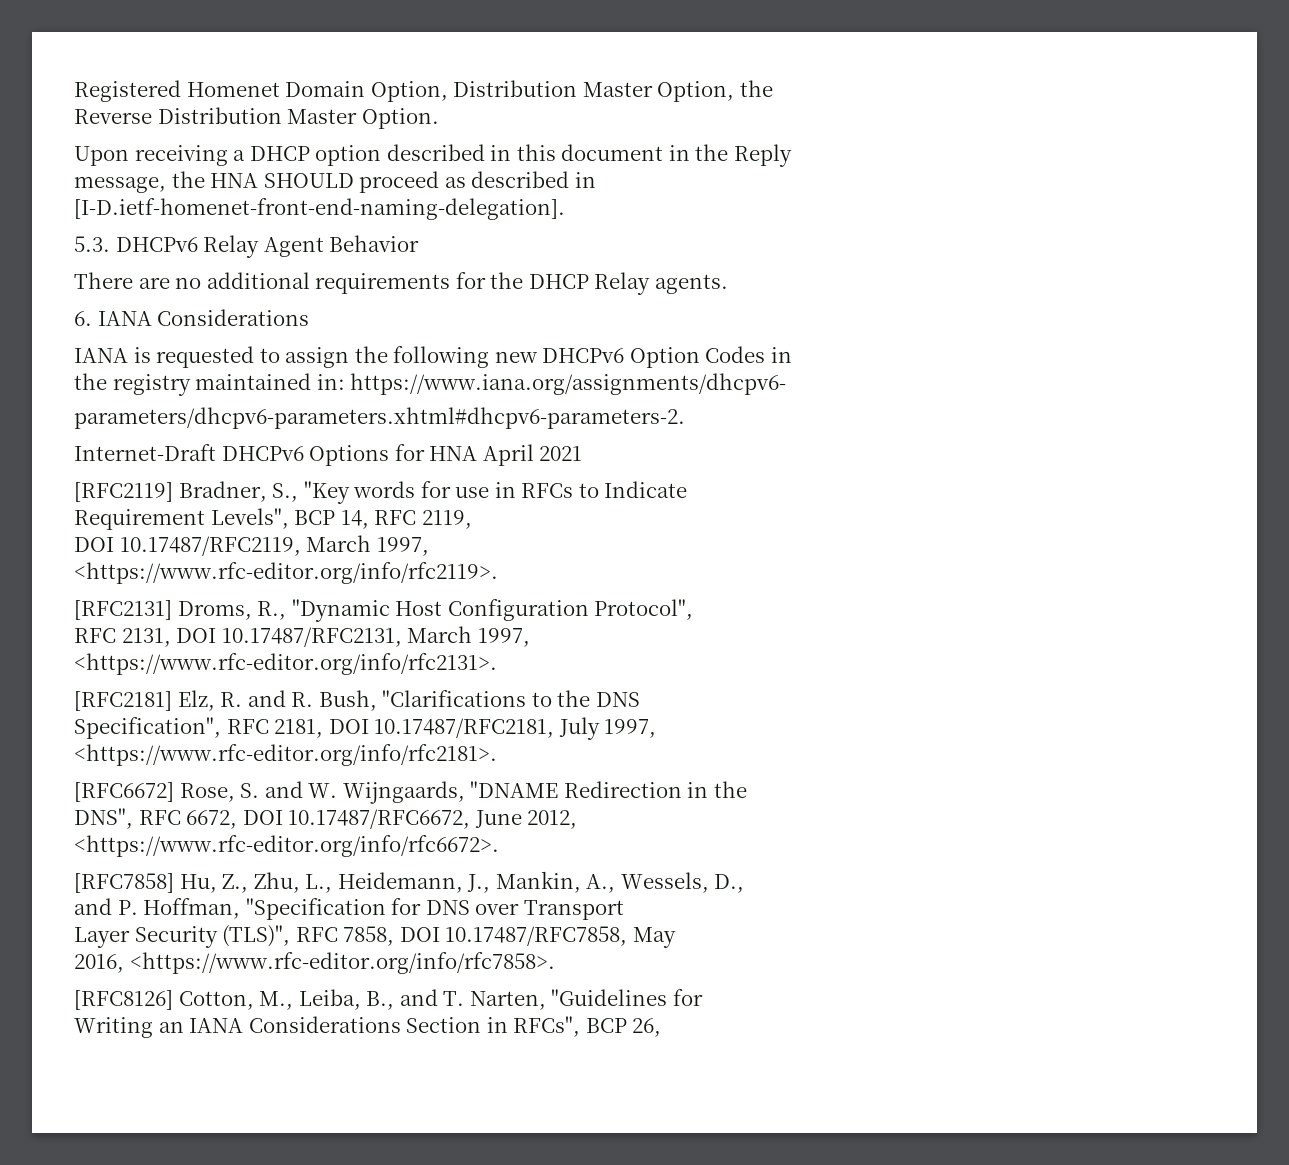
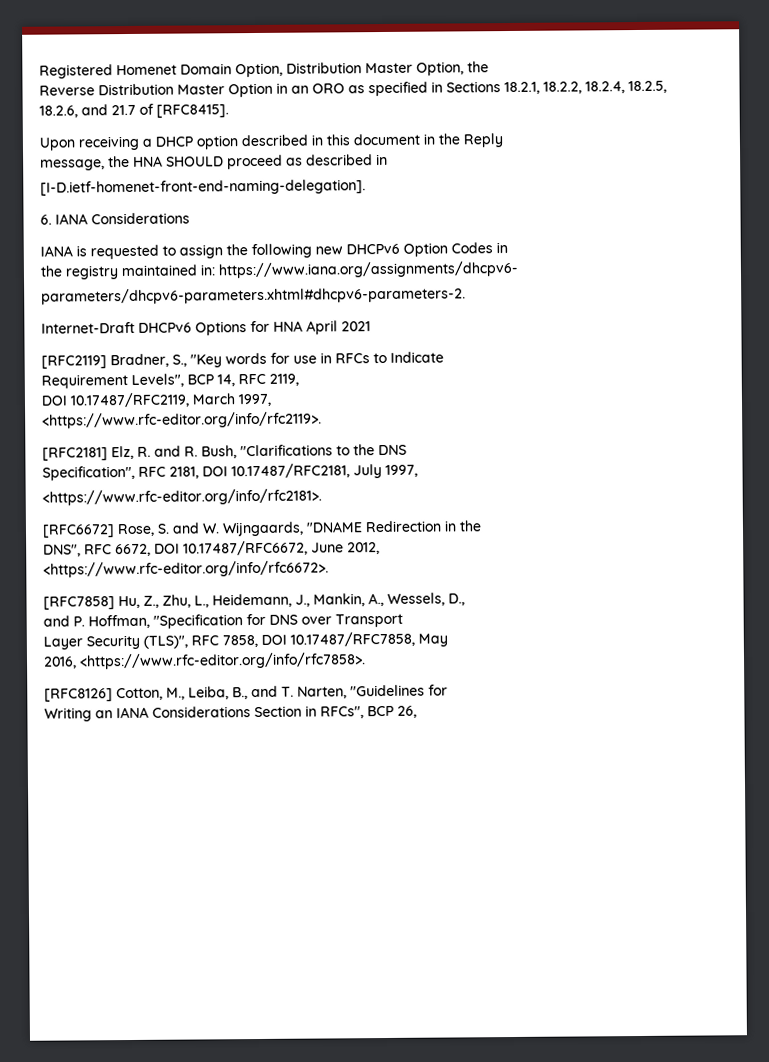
[361,108,439,129] Option. -> [228,80,667,98] [39,103,229,118] Option in an ORO as specified in Sections 18.2.1, 18.2.2, 18.2.4, 18.2.5, 18.2.6, and 21.7 of [RFC8415].
[74,235,420,258] [74,272,728,295] // 5.3. DHCPv6 Relay Agent Behavior // There are no additional requirements for the DHCP Relay agents. -> (366, 187) none
[74,599,694,622] [74,626,530,647] [74,653,497,675] // [RFC2131] Droms, R., "Dynamic Host Configuration Protocol", // RFC 2131, DOI 10.17487/RFC2131, March 1997, // <https://www.rfc-editor.org/info/rfc2131>. -> (322, 420) none

